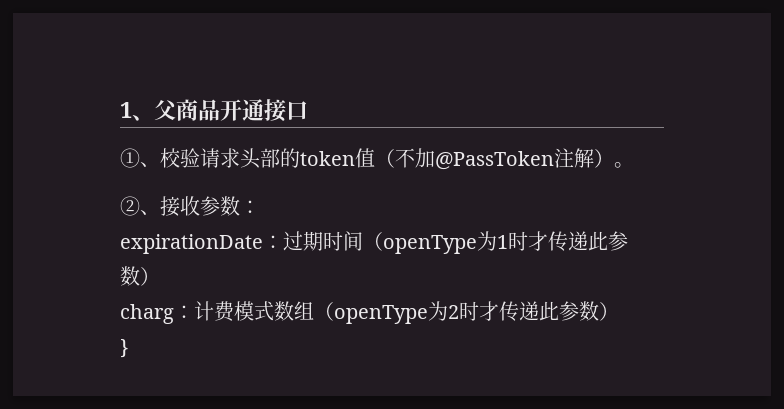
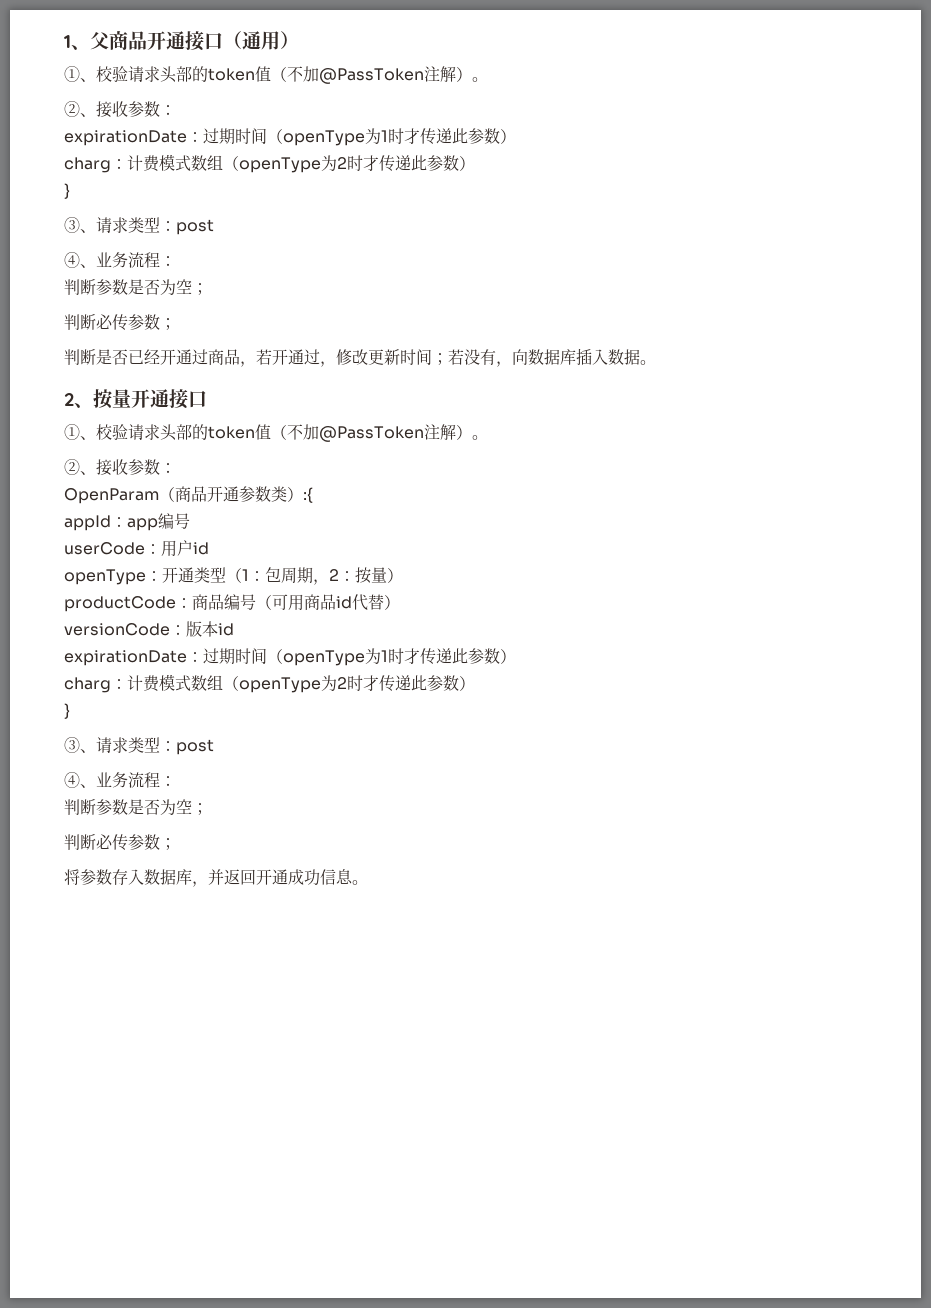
(308, 111) none -> [223,31,299,50] （通用）
(129, 348) none -> [64,217,214,235] [64,252,176,268] [64,279,208,296] [64,314,176,331] [64,348,656,367] [64,389,207,409] [64,424,488,442] [64,459,176,476] [64,486,313,504] [64,513,190,531] [64,540,209,557] [64,567,403,585] [64,594,400,612] [64,621,234,637] [64,648,516,666] [64,674,475,693] [64,703,70,719] [64,737,214,755] [64,772,176,788] [64,799,208,816] [64,834,176,851] [64,869,368,887] // ③、请求类型：post // ④、业务流程： // 判断参数是否为空； // 判断必传参数； // 判断是否已经开通过商品，若开通过，修改更新时间；若没有，向数据库插入数据。 // 2、按量开通接口 // ①、校验请求头部的token值（不加@PassToken注解）。 // ②、接收参数： // OpenParam（商品开通参数类）:{ // appId：app编号 // userCode：用户id // openType：开通类型（1：包周期，2：按量） // productCode：商品编号（可用商品id代替） // versionCode：版本id // expirationDate：过期时间（openType为1时才传递此参数） // charg：计费模式数组（openType为2时才传递此参数） // } // ③、请求类型：post // ④、业务流程： // 判断参数是否为空； // 判断必传参数； // 将参数存入数据库，并返回开通成功信息。

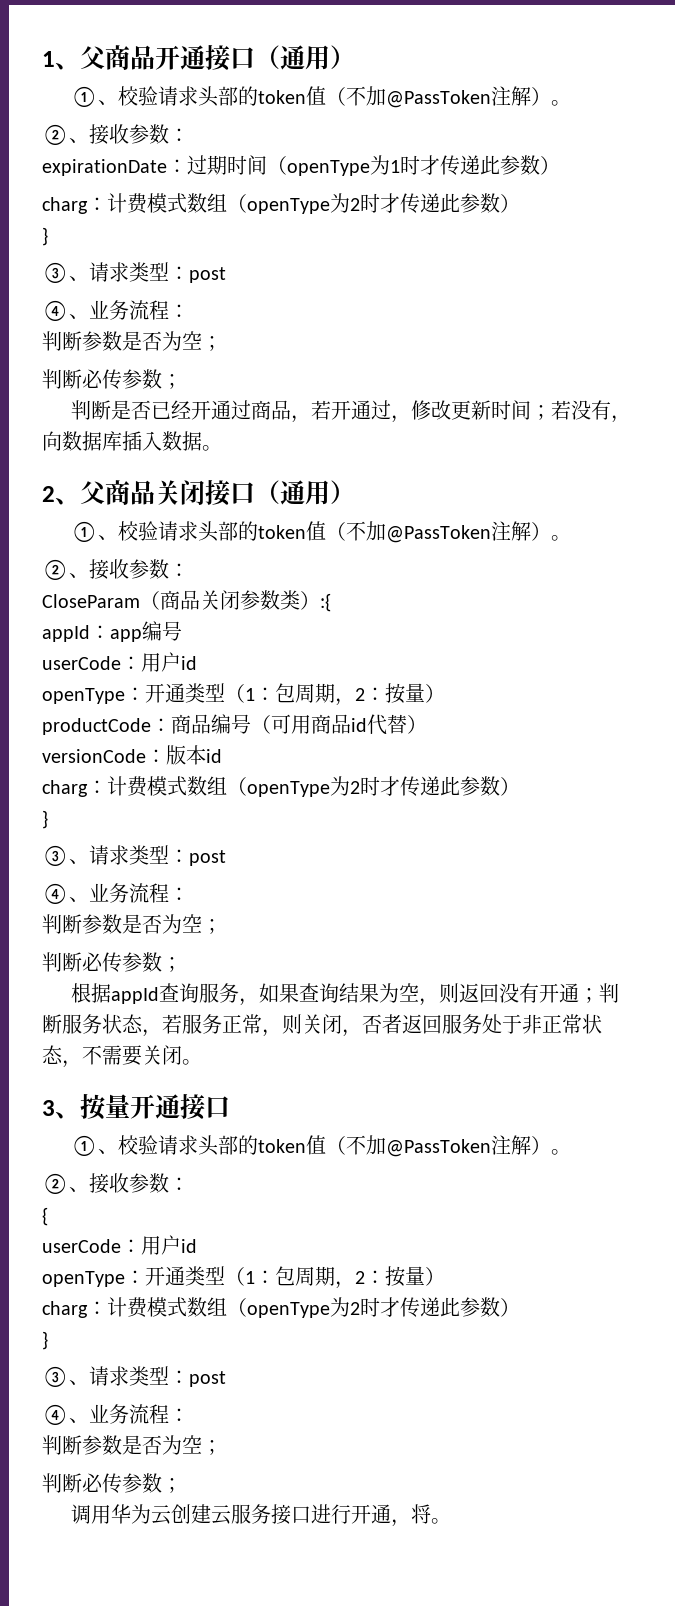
[93,389,207,409] 按量开通接口 -> [80,480,355,506] 父商品关闭接口（通用）
[64,486,239,504] OpenParam（商品开通 -> [42,590,240,610] CloseParam（商品关闭
[64,648,516,666] expirationDate：过期时间（openType为1时才传递此参数） -> [42,776,520,797] [42,810,48,829] [42,845,226,866] [42,883,189,904] [42,914,222,934] [42,952,182,972] [71,983,620,1006] [42,1014,602,1037] [42,1045,202,1068] [42,1094,230,1120] [71,1135,572,1157] [42,1173,189,1194] [42,1207,48,1226] [42,1235,197,1255] [42,1266,445,1289] charg：计费模式数组（openType为2时才传递此参数） // } // ③、请求类型：post // ④、业务流程： // 判断参数是否为空； // 判断必传参数； // 根据appId查询服务，如果查询结果为空，则返回没有开通；判断服务状态，若服务正常，则关闭，否者返回服务处于非正常状态，不需要关闭。 // 3、按量开通接口 // ①、校验请求头部的token值（不加@PassToken注解）。 // ②、接收参数： // { // userCode：用户id // openType：开通类型（1：包周期，2：按量）
[64,869,353,887] 将参数存入数据库，并返回开通成功信息 -> [71,1504,432,1527] 调用华为云创建云服务接口进行开通，将

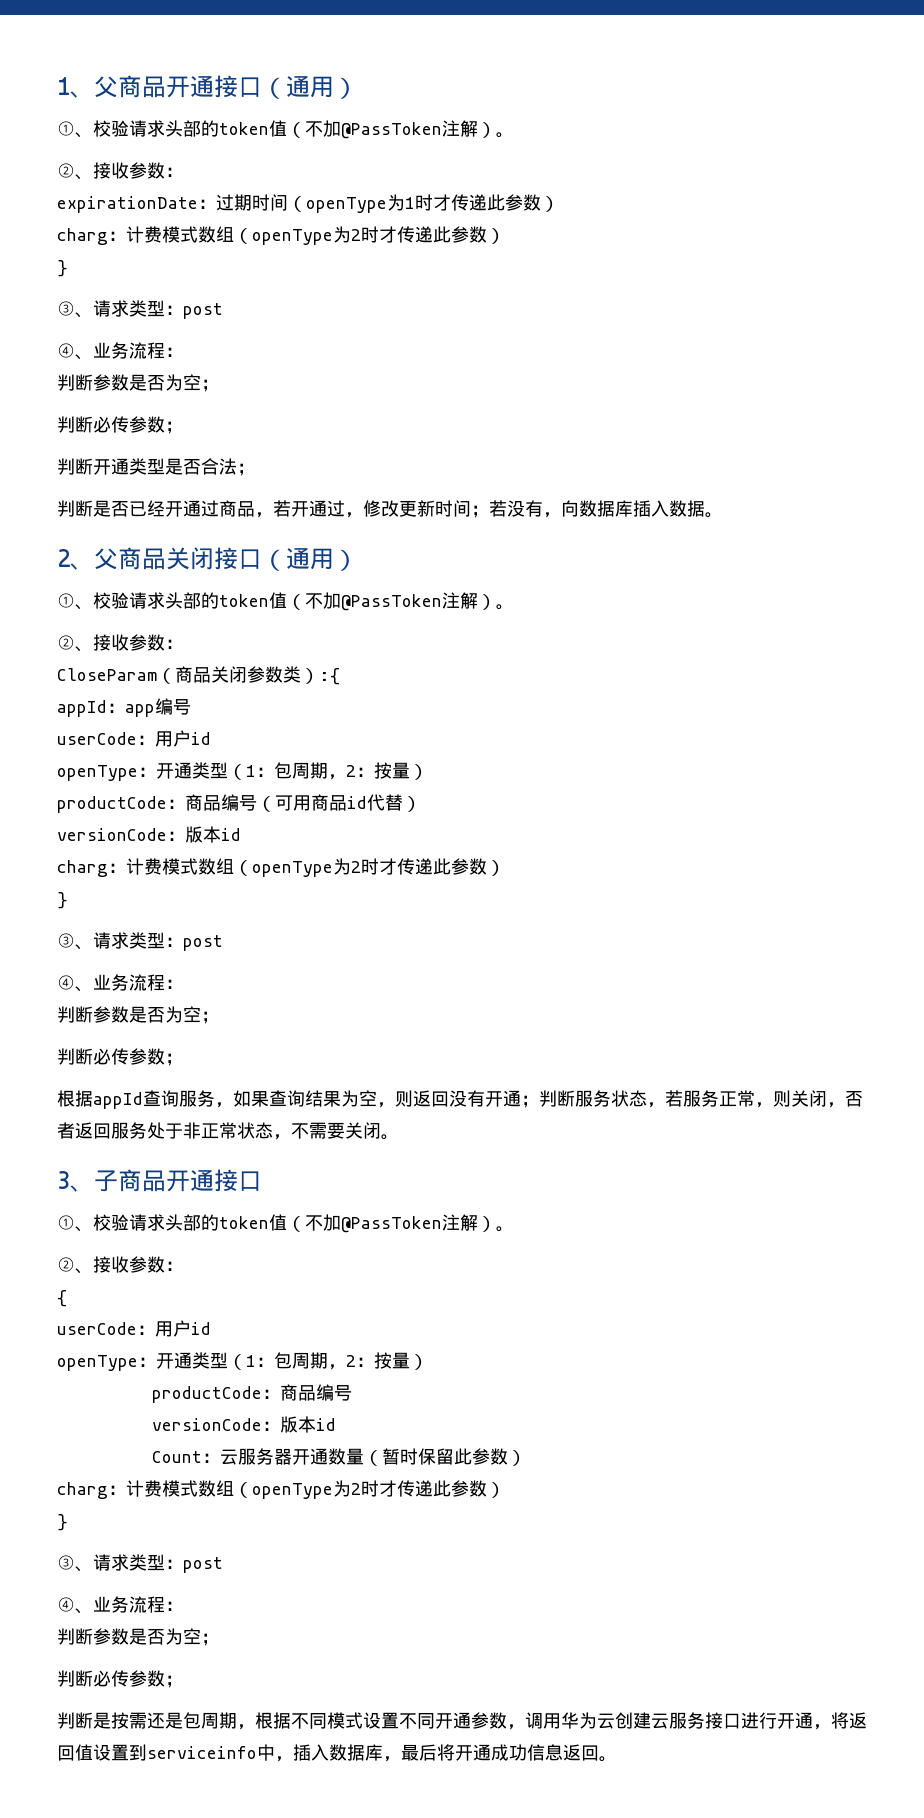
(182, 381) none -> [57,458,255,476] // 判断开通类型是否合法；
[80,1094,130,1120] 按量 -> [94,1169,166,1192] 子商品
(445, 1276) none -> [152,1384,353,1403] [152,1416,337,1433] [152,1448,527,1466] // productCode：商品编号 // versionCode：版本id // Count：云服务器开通数量（暂时保留此参数）
(182, 1485) none -> [57,1712,525,1730] 判断是按需还是包周期，根据不同模式设置不同开通参数，
(432, 1514) none -> [849,1712,867,1729] [57,1744,599,1762] 返回值设置到serviceinfo中，插入数据库，最后将开通成功信息返回

